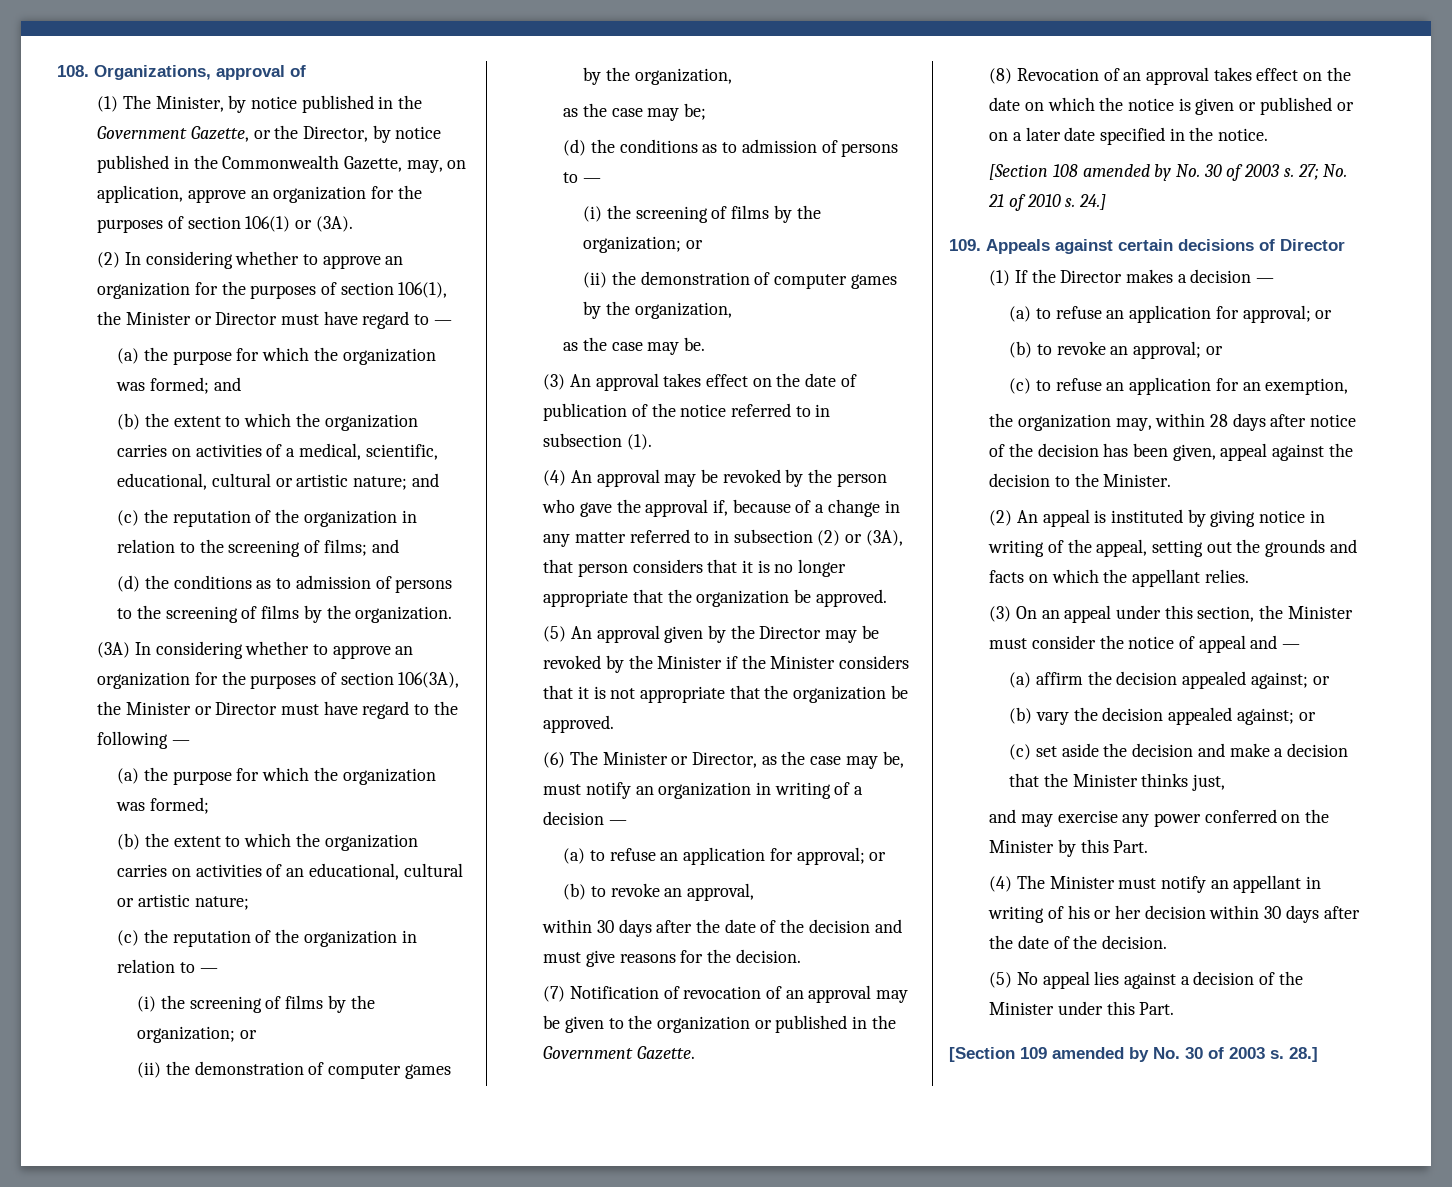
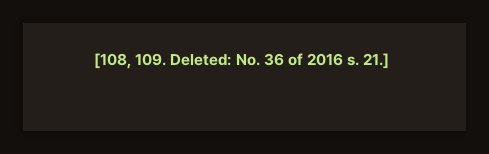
[57,65,306,80] [97,95,423,113] [97,125,442,143] [97,155,467,173] [97,185,422,203] [97,216,353,233] [97,251,404,269] [97,281,448,299] [97,311,452,329] [117,347,436,365] [116,377,241,394] [117,413,418,431] [117,443,438,460] [117,473,439,490] [117,509,417,527] [117,539,399,557] [117,575,453,593] [117,605,453,623] [97,641,414,659] [97,671,460,689] [97,701,458,719] [97,731,190,749] [117,767,436,785] [116,797,209,814] [117,833,418,851] [117,863,463,880] [117,894,249,910] [117,929,417,947] [117,959,218,973] [137,995,375,1013] [137,1026,257,1043] [137,1061,451,1079] [583,67,732,85] [563,103,707,121] [563,139,899,157] [563,172,601,183] [583,205,821,223] [583,236,703,253] [583,271,897,289] [583,301,732,319] [563,337,706,355] [543,373,857,391] [543,403,831,421] [543,433,652,450] [543,469,887,487] [542,499,900,517] [543,529,903,547] [543,559,847,577] [543,589,887,607] [543,625,879,643] [543,655,910,673] [543,685,908,703] [543,715,615,733] [543,751,904,769] [543,782,864,799] [543,811,627,825] [563,847,887,865] [563,883,755,901] [542,919,902,937] [543,949,801,967] [543,985,909,1003] [543,1015,896,1033] [543,1046,695,1060] [989,67,1351,85] [989,97,1354,115] [989,127,1269,145] [989,164,1348,181] [988,194,1107,211] [949,239,1345,254] [989,269,1275,286] [1009,305,1333,323] [1009,341,1223,359] [1009,377,1349,395] [989,413,1357,431] [989,443,1353,461] [989,473,1172,487] [989,509,1325,527] [988,539,1357,557] [989,569,1249,587] [989,605,1353,623] [989,635,1301,653] [1009,671,1330,689] [1009,707,1316,725] [1009,743,1348,760] [1009,773,1226,791] [989,809,1330,827] [989,839,1149,857] [989,875,1322,893] [988,905,1360,923] [989,935,1168,949] [989,971,1303,989] [989,1001,1175,1015] [949,1047,1318,1062] 108. Organizations, approval of // (1) The Minister, by notice published in the Government Gazette, or the Director, by notice published in the Commonwealth Gazette, may, on application, approve an organization for the purposes of section 106(1) or (3A). // (2) In considering whether to approve an organization for the purposes of section 106(1), the Minister or Director must have regard to — // (a) the purpose for which the organization was formed; and // (b) the extent to which the organization carries on activities of a medical, scientific, educational, cultural or artistic nature; and // (c) the reputation of the organization in relation to the screening of films; and // (d) the conditions as to admission of persons to the screening of films by the organization. // (3A) In considering whether to approve an organization for the purposes of section 106(3A), the Minister or Director must have regard to the following — // (a) the purpose for which the organization was formed; // (b) the extent to which the organization carries on activities of an educational, cultural or artistic nature; // (c) the reputation of the organization in relation to — // (i) the screening of films by the organization; or // (ii) the demonstration of computer games by the organization, // as the case may be; // (d) the conditions as to admission of persons to — // (i) the screening of films by the organization; or // (ii) the demonstration of computer games by the organization, // as the case may be. // (3) An approval takes effect on the date of publication of the notice referred to in subsection (1). // (4) An approval may be revoked by the person who gave the approval if, because of a change in any matter referred to in subsection (2) or (3A), that person considers that it is no longer appropriate that the organization be approved. // (5) An approval given by the Director may be revoked by the Minister if the Minister considers that it is not appropriate that the organization be approved. // (6) The Minister or Director, as the case may be, must notify an organization in writing of a decision — // (a) to refuse an application for approval; or // (b) to revoke an approval, // within 30 days after the date of the decision and must give reasons for the decision. // (7) Notification of revocation of an approval may be given to the organization or published in the Government Gazette. // (8) Revocation of an approval takes effect on the date on which the notice is given or published or on a later date specified in the notice. // [Section 108 amended by No. 30 of 2003 s. 27; No. 21 of 2010 s. 24.] // 109. Appeals against certain decisions of Director // (1) If the Director makes a decision — // (a) to refuse an application for approval; or // (b) to revoke an approval; or // (c) to refuse an application for an exemption, // the organization may, within 28 days after notice of the decision has been given, appeal against the decision to the Minister. // (2) An appeal is instituted by giving notice in writing of the appeal, setting out the grounds and facts on which the appellant relies. // (3) On an appeal under this section, the Minister must consider the notice of appeal and — // (a) affirm the decision appealed against; or // (b) vary the decision appealed against; or // (c) set aside the decision and make a decision that the Minister thinks just, // and may exercise any power conferred on the Minister by this Part. // (4) The Minister must notify an appellant in writing of his or her decision within 30 days after the date of the decision. // (5) No appeal lies against a decision of the Minister under this Part. // [Section 109 amended by No. 30 of 2003 s. 28.] -> [94,53,390,69] [108, 109. Deleted: No. 36 of 2016 s. 21.]

